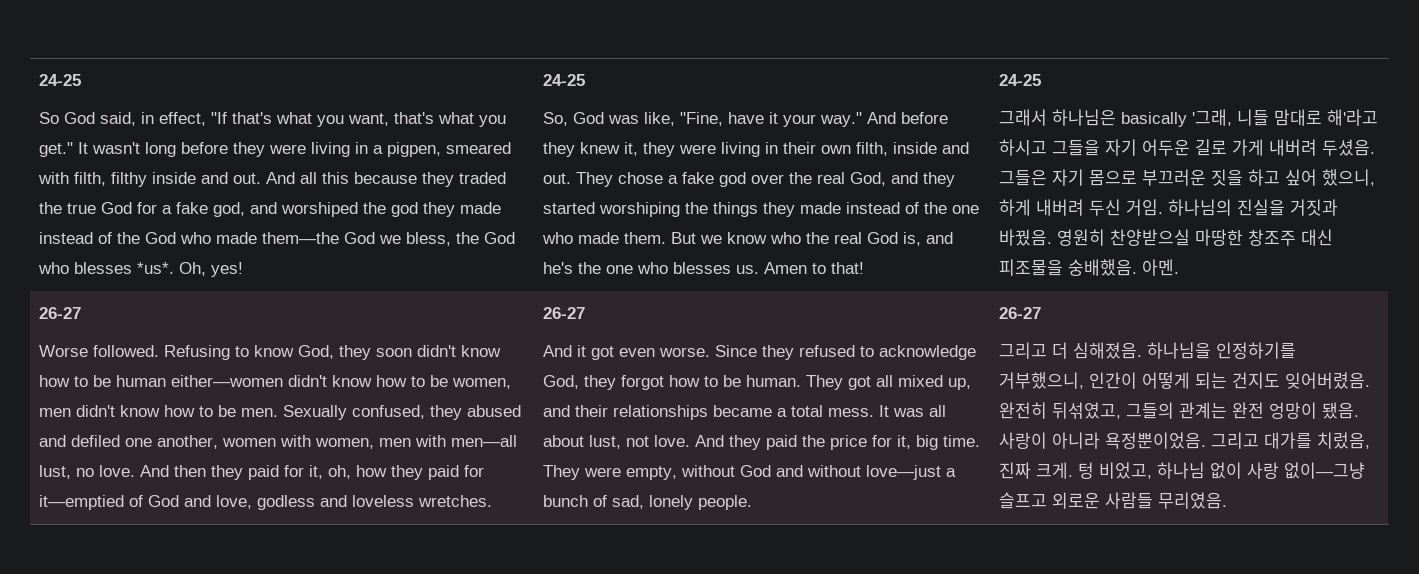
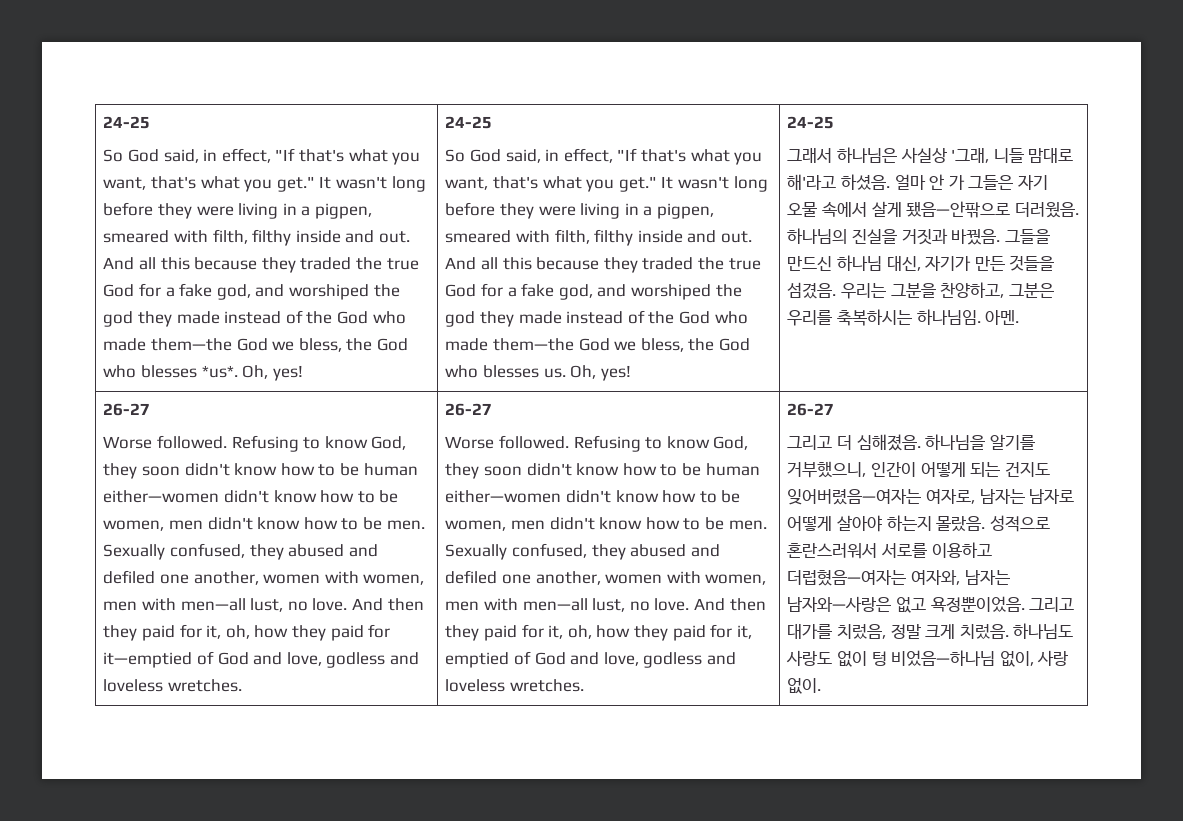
[542,112,948,127] [542,142,969,157] [542,172,955,187] [542,202,979,217] [541,232,953,246] [542,262,864,274] So, God was like, "Fine, have it your way." And before they knew it, they were living in their own filth, inside and out. They chose a fake god over the real God, and they started worshiping the things they made instead of the one who made them. But we know who the real God is, and he's the one who blesses us. Amen to that! -> [445,148,763,165] [445,176,768,192] [445,202,714,219] [445,229,752,246] [445,257,761,273] [445,283,742,300] [445,310,748,327] [445,338,750,352] [445,365,631,381] So God said, in effect, "If that's what you want, that's what you get." It wasn't long before they were living in a pigpen, smeared with filth, filthy inside and out. And all this because they traded the true God for a fake god, and worshiped the god they made instead of the God who made them—the God we bless, the God who blesses us. Oh, yes!
[1120,112,1187,127] basically -> [900,147,947,163] 사실상
[998,139,1375,156] [998,169,1375,186] [998,199,1338,216] [998,229,1333,246] [998,259,1137,276] 하시고 그들을 자기 어두운 길로 가게 내버려 두셨음. 그들은 자기 몸으로 부끄러운 짓을 하고 싶어 했으니, 하게 내버려 두신 거임. 하나님의 진실을 거짓과 바꿨음. 영원히 찬양받으실 마땅한 창조주 대신 피조물을 숭배했음. -> [840,174,1048,190] [787,201,1079,218] [787,228,1050,245] [787,255,1055,271] [787,282,1054,299] [787,309,981,326] 하셨음. 얼마 안 가 그들은 자기 오물 속에서 살게 됐음—안팎으로 더러웠음. 하나님의 진실을 거짓과 바꿨음. 그들을 만드신 하나님 대신, 자기가 만든 것들을 섬겼음. 우리는 그분을 찬양하고, 그분은 우리를 축복하시는 하나님임.
[542,345,976,360] [542,375,971,390] [542,405,946,420] [542,435,980,450] [542,465,956,480] [542,495,752,510] And it got even worse. Since they refused to acknowledge God, they forgot how to be human. They got all mixed up, and their relationships became a total mess. It was all about lust, not love. And they paid the price for it, big time. They were empty, without God and without love—just a bunch of sad, lonely people. -> [445,435,749,452] [445,463,760,479] [445,490,741,503] [445,517,767,531] [445,543,720,560] [445,570,767,585] [445,598,766,612] [445,624,752,641] [445,651,736,668] [445,679,584,692] Worse followed. Refusing to know God, they soon didn't know how to be human either—women didn't know how to be women, men didn't know how to be men. Sexually confused, they abused and defiled one another, women with women, men with men—all lust, no love. And then they paid for it, oh, how they paid for it, emptied of God and love, godless and loveless wretches.
[1215,342,1296,359] 인정하기를 -> [989,434,1035,450] 알기를
[1284,372,1370,389] [998,402,1359,419] [998,432,1370,449] [998,462,1365,479] [998,492,1227,509] 잊어버렸음. 완전히 뒤섞였고, 그들의 관계는 완전 엉망이 됐음. 사랑이 아니라 욕정뿐이었음. 그리고 대가를 치렀음, 진짜 크게. 텅 비었고, 하나님 없이 사랑 없이—그냥 슬프고 외로운 사람들 무리였음. -> [787,489,1075,505] [787,515,1050,532] [787,542,992,559] [787,570,1010,586] [787,596,1075,613] [787,623,1074,639] [786,650,1069,667] [787,678,822,694] 잊어버렸음—여자는 여자로, 남자는 남자로 어떻게 살아야 하는지 몰랐음. 성적으로 혼란스러워서 서로를 이용하고 더럽혔음—여자는 여자와, 남자는 남자와—사랑은 없고 욕정뿐이었음. 그리고 대가를 치렀음, 정말 크게 치렀음. 하나님도 사랑도 없이 텅 비었음—하나님 없이, 사랑 없이.

